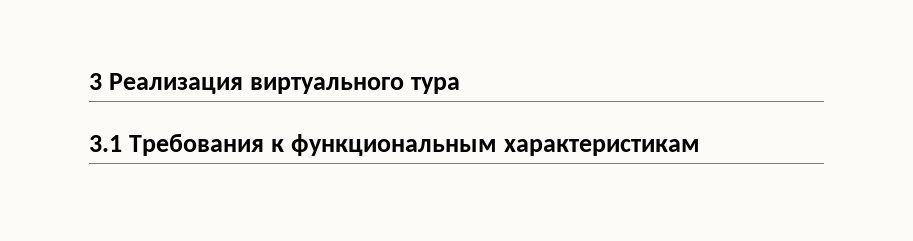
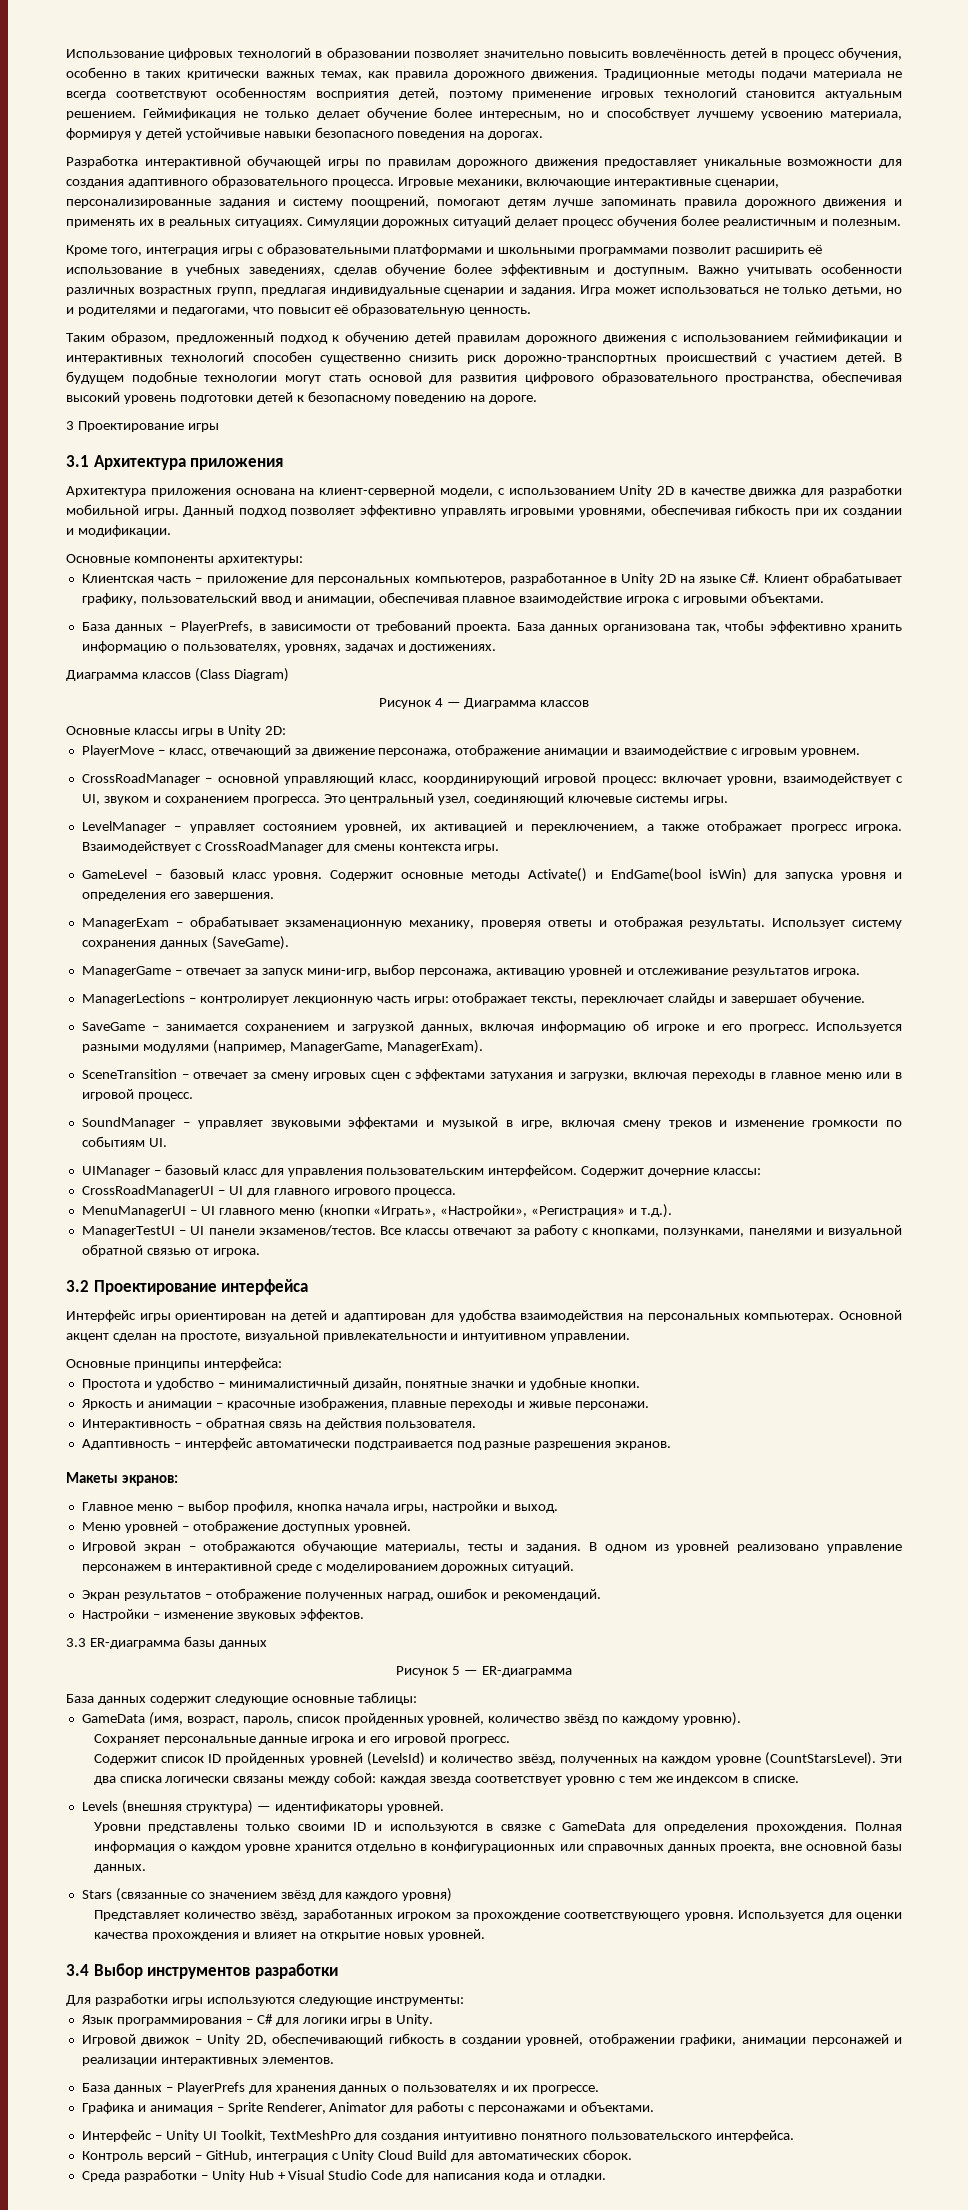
[89,73,461,94] [89,133,701,156] 3 Реализация виртуального тура // 3.1 Требования к функциональным характеристикам -> [66,47,902,60] [66,67,902,80] [66,87,903,100] [66,107,903,120] [66,127,544,140] [66,155,902,168] [66,175,780,188] [66,196,902,208] [66,215,901,228] [66,243,822,256] [66,263,902,276] [66,285,903,296] [66,303,532,316] [66,331,902,344] [66,351,903,364] [66,371,903,384] [66,391,538,404] [66,421,219,432] [66,455,284,470] [66,484,903,497] [66,504,903,517] [66,525,171,537] [66,554,303,565] [81,572,902,585] [81,592,825,605] [81,620,902,633] [81,641,497,653] [66,668,289,682] [378,698,590,709] [66,725,286,737] [81,744,860,757] [81,773,903,785] [81,793,729,805] [81,820,903,833] [81,841,500,853] [81,868,903,882] [81,892,274,901] [81,916,902,929] [81,936,289,950] [81,964,860,977] [81,992,865,1005] [81,1020,902,1033] [81,1040,483,1054] [81,1069,903,1081] [81,1089,193,1101] [81,1117,902,1129] [81,1136,167,1147] [81,1164,762,1177] [81,1185,457,1197] [81,1204,673,1218] [81,1224,903,1237] [81,1244,260,1257] [66,1279,309,1295] [66,1309,903,1322] [66,1330,631,1342] [66,1358,282,1370] [81,1377,641,1390] [81,1397,650,1410] [81,1417,477,1430] [81,1438,672,1450] [66,1472,178,1486] [81,1500,559,1513] [81,1520,411,1533] [81,1540,902,1553] [81,1561,575,1573] [81,1588,602,1601] [81,1609,364,1621] [66,1636,267,1649] [396,1666,572,1677] [66,1692,417,1705] [81,1712,742,1726] [93,1733,510,1745] [93,1752,902,1766] [93,1772,800,1785] [81,1800,444,1814] [93,1822,902,1833] [93,1840,902,1853] [93,1864,146,1873] [81,1888,453,1902] [93,1908,902,1921] [93,1929,485,1941] [66,1963,338,1979] [66,1993,464,2006] [81,2014,434,2026] [81,2033,902,2046] [81,2057,334,2066] [81,2082,600,2094] [81,2101,654,2114] [81,2130,795,2142] [81,2149,633,2162] [81,2169,606,2182] Использование цифровых технологий в образовании позволяет значительно повысить вовлечённость детей в процесс обучения, особенно в таких критически важных темах, как правила дорожного движения. Традиционные методы подачи материала не всегда соответствуют особенностям восприятия детей, поэтому применение игровых технологий становится актуальным решением. Геймификация не только делает обучение более интересным, но и способствует лучшему усвоению материала, формируя у детей устойчивые навыки безопасного поведения на дорогах. // Разработка интерактивной обучающей игры по правилам дорожного движения предоставляет уникальные возможности для создания адаптивного образовательного процесса. Игровые механики, включающие интерактивные сценарии, персонализированные задания и систему поощрений, помогают детям лучше запоминать правила дорожного движения и применять их в реальных ситуациях. Симуляции дорожных ситуаций делает процесс обучения более реалистичным и полезным. // Кроме того, интеграция игры с образовательными платформами и школьными программами позволит расширить её использование в учебных заведениях, сделав обучение более эффективным и доступным. Важно учитывать особенности различных возрастных групп, предлагая индивидуальные сценарии и задания. Игра может использоваться не только детьми, но и родителями и педагогами, что повысит её образовательную ценность. // Таким образом, предложенный подход к обучению детей правилам дорожного движения с использованием геймификации и интерактивных технологий способен существенно снизить риск дорожно-транспортных происшествий с участием детей. В будущем подобные технологии могут стать основой для развития цифрового образовательного пространства, обеспечивая высокий уровень подготовки детей к безопасному поведению на дороге. // 3 Проектирование игры // 3.1 Архитектура приложения // Архитектура приложения основана на клиент-серверной модели, с использованием Unity 2D в качестве движка для разработки мобильной игры. Данный подход позволяет эффективно управлять игровыми уровнями, обеспечивая гибкость при их создании и модификации. // Основные компоненты архитектуры: // Клиентская часть – приложение для персональных компьютеров, разработанное в Unity 2D на языке C#. Клиент обрабатывает графику, пользовательский ввод и анимации, обеспечивая плавное взаимодействие игрока с игровыми объектами. // База данных – PlayerPrefs, в зависимости от требований проекта. База данных организована так, чтобы эффективно хранить информацию о пользователях, уровнях, задачах и достижениях. // Диаграмма классов (Class Diagram) // Рисунок 4 — Диаграмма классов // Основные классы игры в Unity 2D: // PlayerMove – класс, отвечающий за движение персонажа, отображение анимации и взаимодействие с игровым уровнем. // CrossRoadManager – основной управляющий класс, координирующий игровой процесс: включает уровни, взаимодействует с UI, звуком и сохранением прогресса. Это центральный узел, соединяющий ключевые системы игры. // LevelManager – управляет состоянием уровней, их активацией и переключением, а также отображает прогресс игрока. Взаимодействует с CrossRoadManager для смены контекста игры. // GameLevel – базовый класс уровня. Содержит основные методы Activate() и EndGame(bool isWin) для запуска уровня и определения его завершения. // ManagerExam – обрабатывает экзаменационную механику, проверяя ответы и отображая результаты. Использует систему сохранения данных (SaveGame). // ManagerGame – отвечает за запуск мини-игр, выбор персонажа, активацию уровней и отслеживание результатов игрока. // ManagerLections – контролирует лекционную часть игры: отображает тексты, переключает слайды и завершает обучение. // SaveGame – занимается сохранением и загрузкой данных, включая информацию об игроке и его прогресс. Используется разными модулями (например, ManagerGame, ManagerExam). // SceneTransition – отвечает за смену игровых сцен с эффектами затухания и загрузки, включая переходы в главное меню или в игровой процесс. // SoundManager – управляет звуковыми эффектами и музыкой в игре, включая смену треков и изменение громкости по событиям UI. // UIManager – базовый класс для управления пользовательским интерфейсом. Содержит дочерние классы: // CrossRoadManagerUI – UI для главного игрового процесса. // MenuManagerUI – UI главного меню (кнопки «Играть», «Настройки», «Регистрация» и т.д.). // ManagerTestUI – UI панели экзаменов/тестов. Все классы отвечают за работу с кнопками, ползунками, панелями и визуальной обратной связью от игрока. // 3.2 Проектирование интерфейса // Интерфейс игры ориентирован на детей и адаптирован для удобства взаимодействия на персональных компьютерах. Основной акцент сделан на простоте, визуальной привлекательности и интуитивном управлении. // Основные принципы интерфейса: // Простота и удобство – минималистичный дизайн, понятные значки и удобные кнопки. // Яркость и анимации – красочные изображения, плавные переходы и живые персонажи. // Интерактивность – обратная связь на действия пользователя. // Адаптивность – интерфейс автоматически подстраивается под разные разрешения экранов. // Макеты экранов: // Главное меню – выбор профиля, кнопка начала игры, настройки и выход. // Меню уровней – отображение доступных уровней. // Игровой экран – отображаются обучающие материалы, тесты и задания. В одном из уровней реализовано управление персонажем в интерактивной среде с моделированием дорожных ситуаций. // Экран результатов – отображение полученных наград, ошибок и рекомендаций. // Настройки – изменение звуковых эффектов. // 3.3 ER-диаграмма базы данных // Рисунок 5 — ER-диаграмма // База данных содержит следующие основные таблицы: // GameData (имя, возраст, пароль, список пройденных уровней, количество звёзд по каждому уровню). // Сохраняет персональные данные игрока и его игровой прогресс. // Содержит список ID пройденных уровней (LevelsId) и количество звёзд, полученных на каждом уровне (CountStarsLevel). Эти два списка логически связаны между собой: каждая звезда соответствует уровню с тем же индексом в списке. // Levels (внешняя структура) — идентификаторы уровней. // Уровни представлены только своими ID и используются в связке с GameData для определения прохождения. Полная информация о каждом уровне хранится отдельно в конфигурационных или справочных данных проекта, вне основной базы данных. // Stars (связанные со значением звёзд для каждого уровня) // Представляет количество звёзд, заработанных игроком за прохождение соответствующего уровня. Используется для оценки качества прохождения и влияет на открытие новых уровней. // 3.4 Выбор инструментов разработки // Для разработки игры используются следующие инструменты: // Язык программирования – C# для логики игры в Unity. // Игровой движок – Unity 2D, обеспечивающий гибкость в создании уровней, отображении графики, анимации персонажей и реализации интерактивных элементов. // База данных – PlayerPrefs для хранения данных о пользователях и их прогрессе. // Графика и анимация – Sprite Renderer, Animator для работы с персонажами и объектами. // Интерфейс – Unity UI Toolkit, TextMeshPro для создания интуитивно понятного пользовательского интерфейса. // Контроль версий – GitHub, интеграция с Unity Cloud Build для автоматических сборок. // Среда разработки – Unity Hub + Visual Studio Code для написания кода и отладки.

